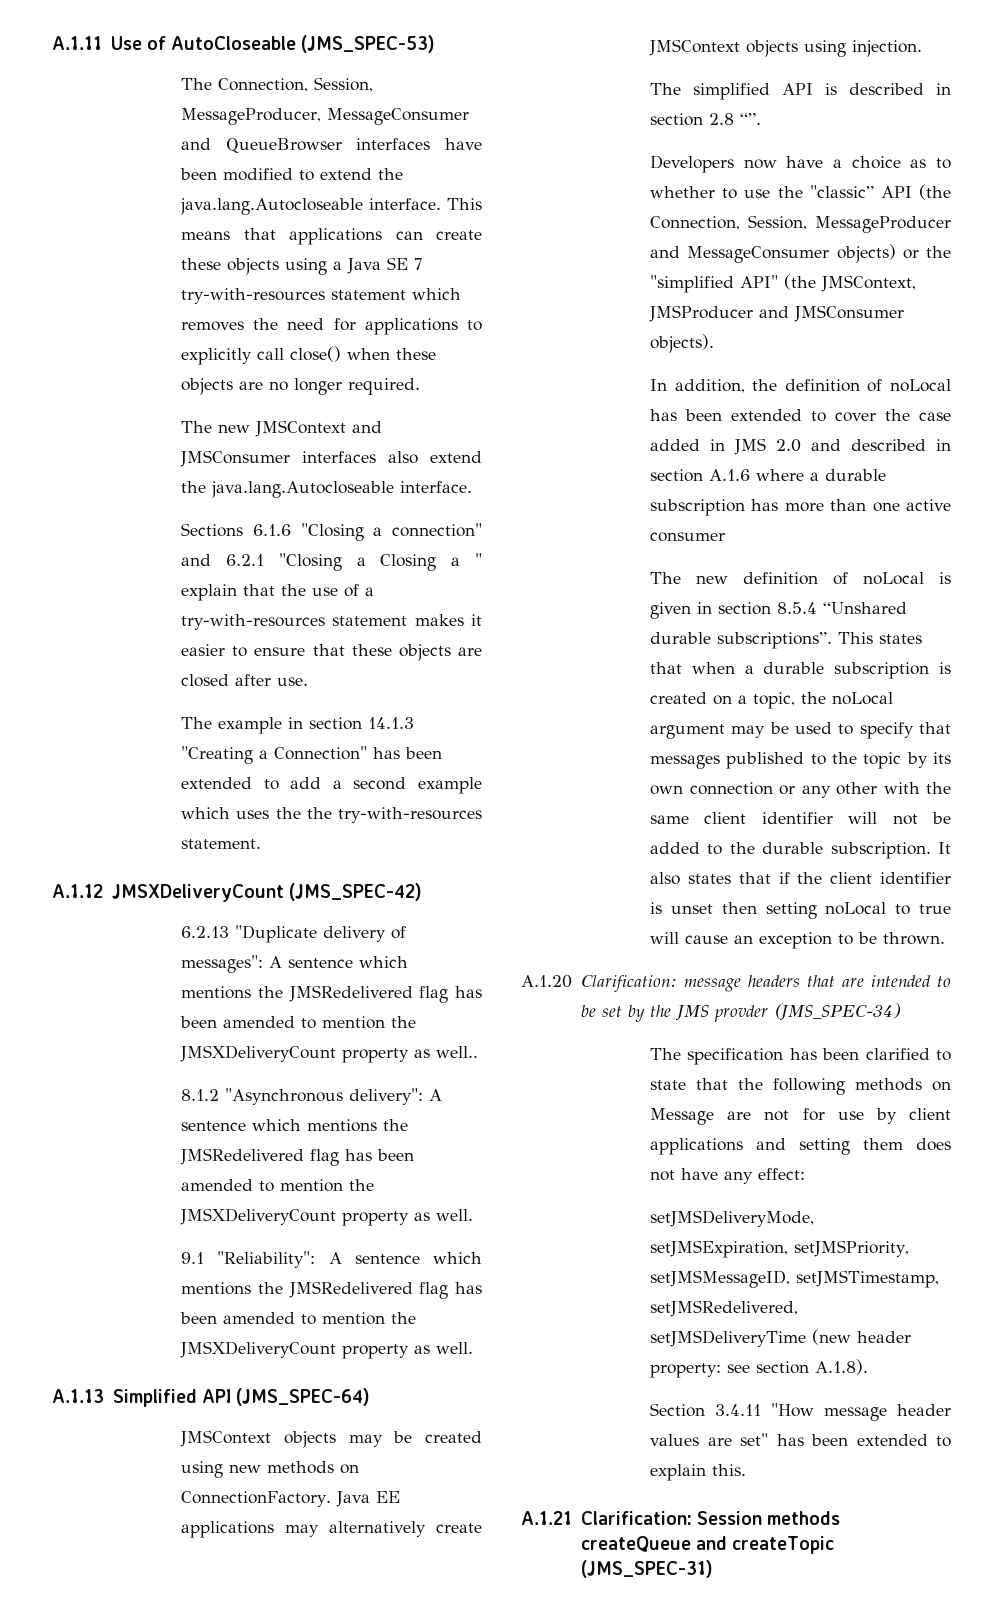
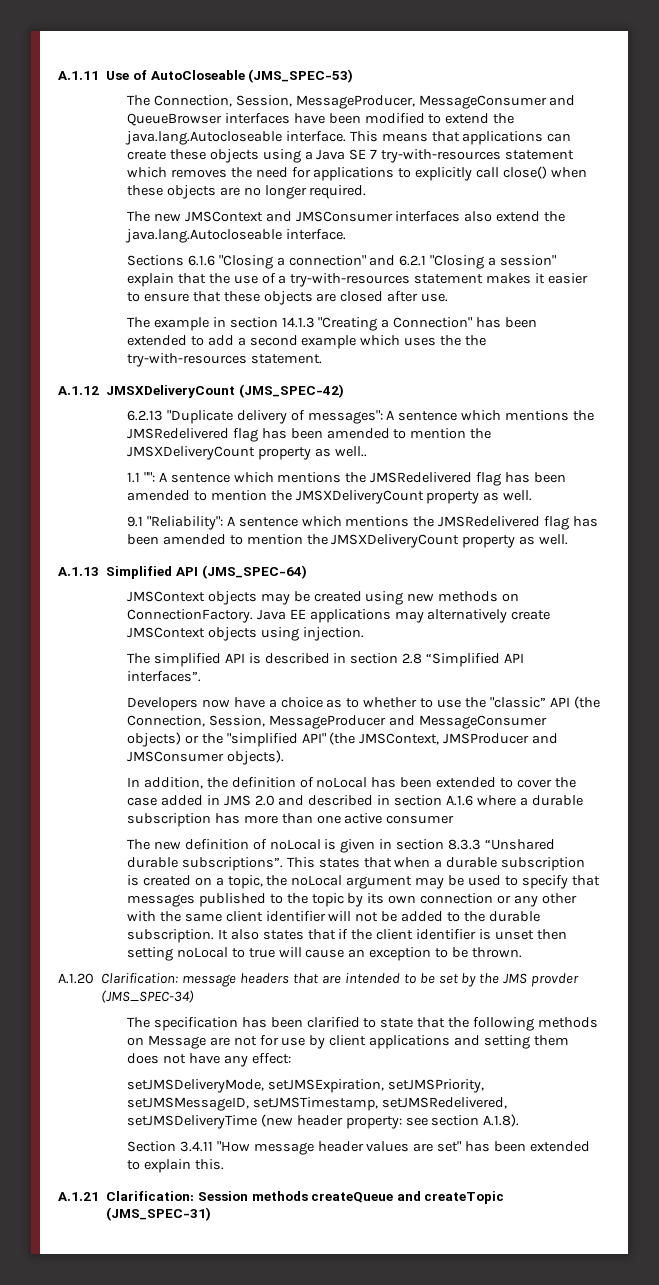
[380,553,482,571] Closing a " -> [500,255,557,266] session"
[181,1088,423,1105] 8.1.2 "Asynchronous delivery": -> [126,472,155,483] 1.1 "":
[740,113,761,125] “”. -> [426,653,525,667] [126,671,201,682] “Simplified API interfaces”.
[777,602,817,614] 8.5.4 -> [448,839,482,850] 8.3.3

